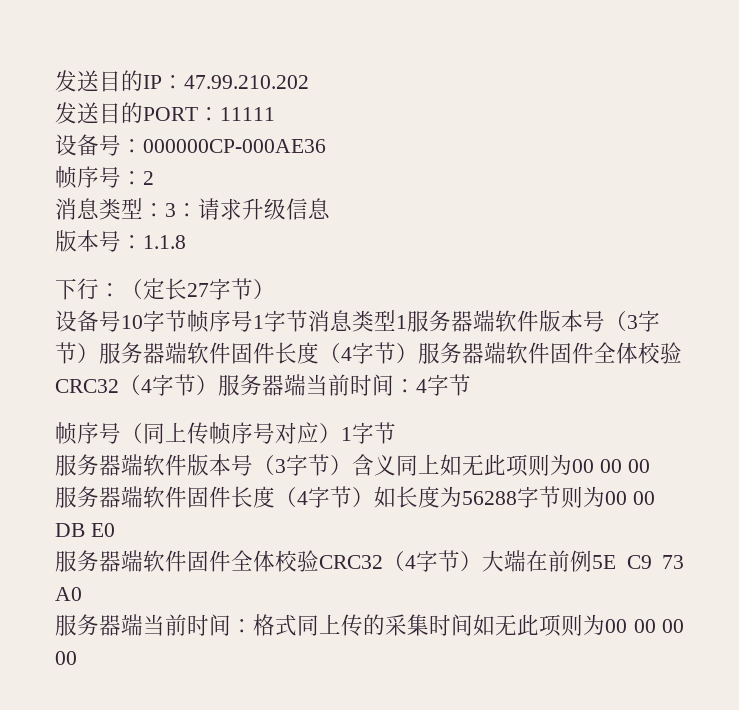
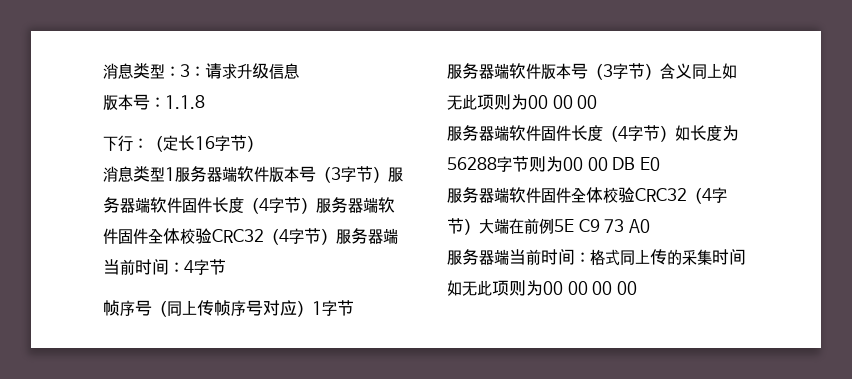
[55,70,309,92] [55,102,275,124] [55,134,326,156] [55,166,154,189] 发送目的IP：47.99.210.202 // 发送目的PORT：11111 // 设备号：000000CP-000AE36 // 帧序号：2 // -> (103, 71) none
[187,283,209,297] 27 -> [195,136,215,150] 16
[55,310,308,333] 设备号10字节帧序号1字节 -> (262, 143) none

